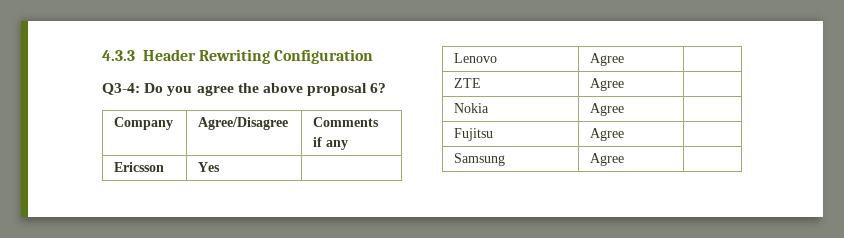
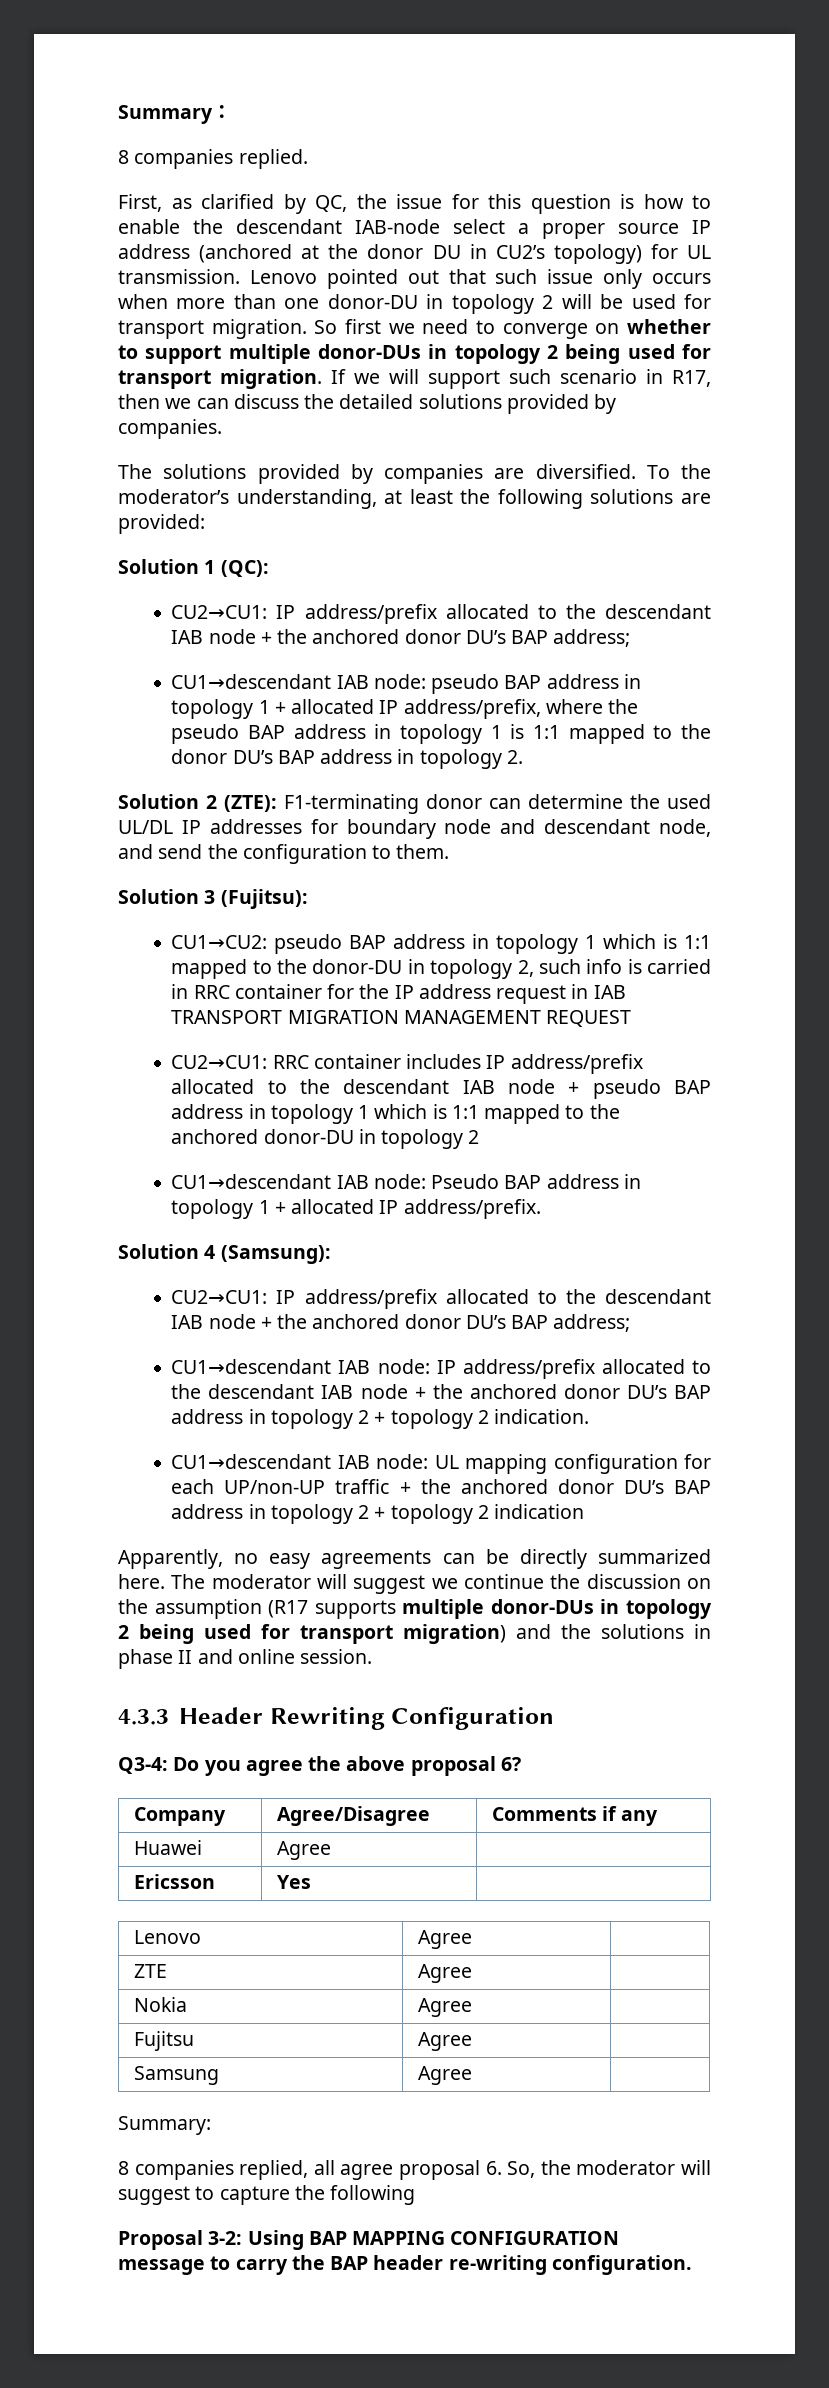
(102, 55) none -> [118,105,232,124] [118,149,308,169] [118,194,711,214] [118,219,711,239] [118,244,712,264] [118,269,711,289] [118,294,711,314] [118,319,712,339] [118,344,711,364] [118,369,711,389] [118,394,617,414] [118,419,222,439] [118,464,711,484] [118,489,711,509] [118,514,205,534] [118,559,269,577] [171,604,711,624] [171,629,631,647] [171,674,641,694] [171,699,639,719] [171,724,711,744] [171,749,523,769] [118,794,711,814] [118,819,711,839] [118,844,450,864] [118,889,308,909] [171,934,711,954] [171,959,711,979] [171,984,626,1004] [171,1010,632,1027] [171,1054,643,1074] [171,1079,711,1099] [171,1104,620,1124] [171,1129,480,1149] [171,1174,641,1189] [171,1199,541,1219] [118,1244,331,1264] [171,1289,711,1309] [171,1314,631,1332] [171,1359,711,1379] [171,1384,712,1399] [171,1409,590,1429] [171,1454,711,1474] [171,1479,711,1494] [171,1504,585,1524] [118,1549,712,1569] [118,1574,711,1594] [118,1599,712,1619] [118,1624,711,1644] [118,1649,373,1669] Summary： // 8 companies replied. // First, as clarified by QC, the issue for this question is how to enable the descendant IAB-node select a proper source IP address (anchored at the donor DU in CU2’s topology) for UL transmission. Lenovo pointed out that such issue only occurs when more than one donor-DU in topology 2 will be used for transport migration. So first we need to converge on whether to support multiple donor-DUs in topology 2 being used for transport migration. If we will support such scenario in R17, then we can discuss the detailed solutions provided by companies. // The solutions provided by companies are diversified. To the moderator’s understanding, at least the following solutions are provided: // Solution 1 (QC): // CU2→CU1: IP address/prefix allocated to the descendant IAB node + the anchored donor DU’s BAP address; // CU1→descendant IAB node: pseudo BAP address in topology 1 + allocated IP address/prefix, where the pseudo BAP address in topology 1 is 1:1 mapped to the donor DU’s BAP address in topology 2. // Solution 2 (ZTE): F1-terminating donor can determine the used UL/DL IP addresses for boundary node and descendant node, and send the configuration to them. // Solution 3 (Fujitsu): // CU1→CU2: pseudo BAP address in topology 1 which is 1:1 mapped to the donor-DU in topology 2, such info is carried in RRC container for the IP address request in IAB TRANSPORT MIGRATION MANAGEMENT REQUEST // CU2→CU1: RRC container includes IP address/prefix allocated to the descendant IAB node + pseudo BAP address in topology 1 which is 1:1 mapped to the anchored donor-DU in topology 2 // CU1→descendant IAB node: Pseudo BAP address in topology 1 + allocated IP address/prefix. // Solution 4 (Samsung): // CU2→CU1: IP address/prefix allocated to the descendant IAB node + the anchored donor DU’s BAP address; // CU1→descendant IAB node: IP address/prefix allocated to the descendant IAB node + the anchored donor DU’s BAP address in topology 2 + topology 2 indication. // CU1→descendant IAB node: UL mapping configuration for each UP/non-UP traffic + the anchored donor DU’s BAP address in topology 2 + topology 2 indication // Apparently, no easy agreements can be directly summarized here. The moderator will suggest we continue the discussion on the assumption (R17 supports multiple donor-DUs in topology 2 being used for transport migration) and the solutions in phase II and online session. //
(349, 145) none -> [133,1840,202,1855] [276,1841,331,1860] // Huawei | Agree |
(625, 159) none -> [118,2116,211,2135] [118,2160,712,2180] [118,2185,416,2205] [118,2230,620,2250] [118,2255,692,2275] // Summary: // 8 companies replied, all agree proposal 6. So, the moderator will suggest to capture the following // Proposal 3-2: Using BAP MAPPING CONFIGURATION message to carry the BAP header re-writing configuration.

